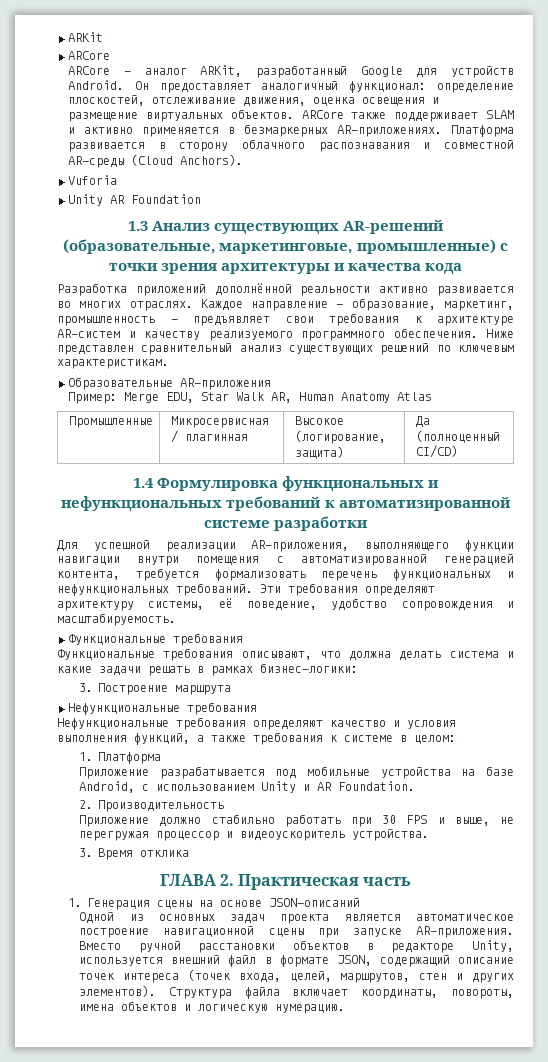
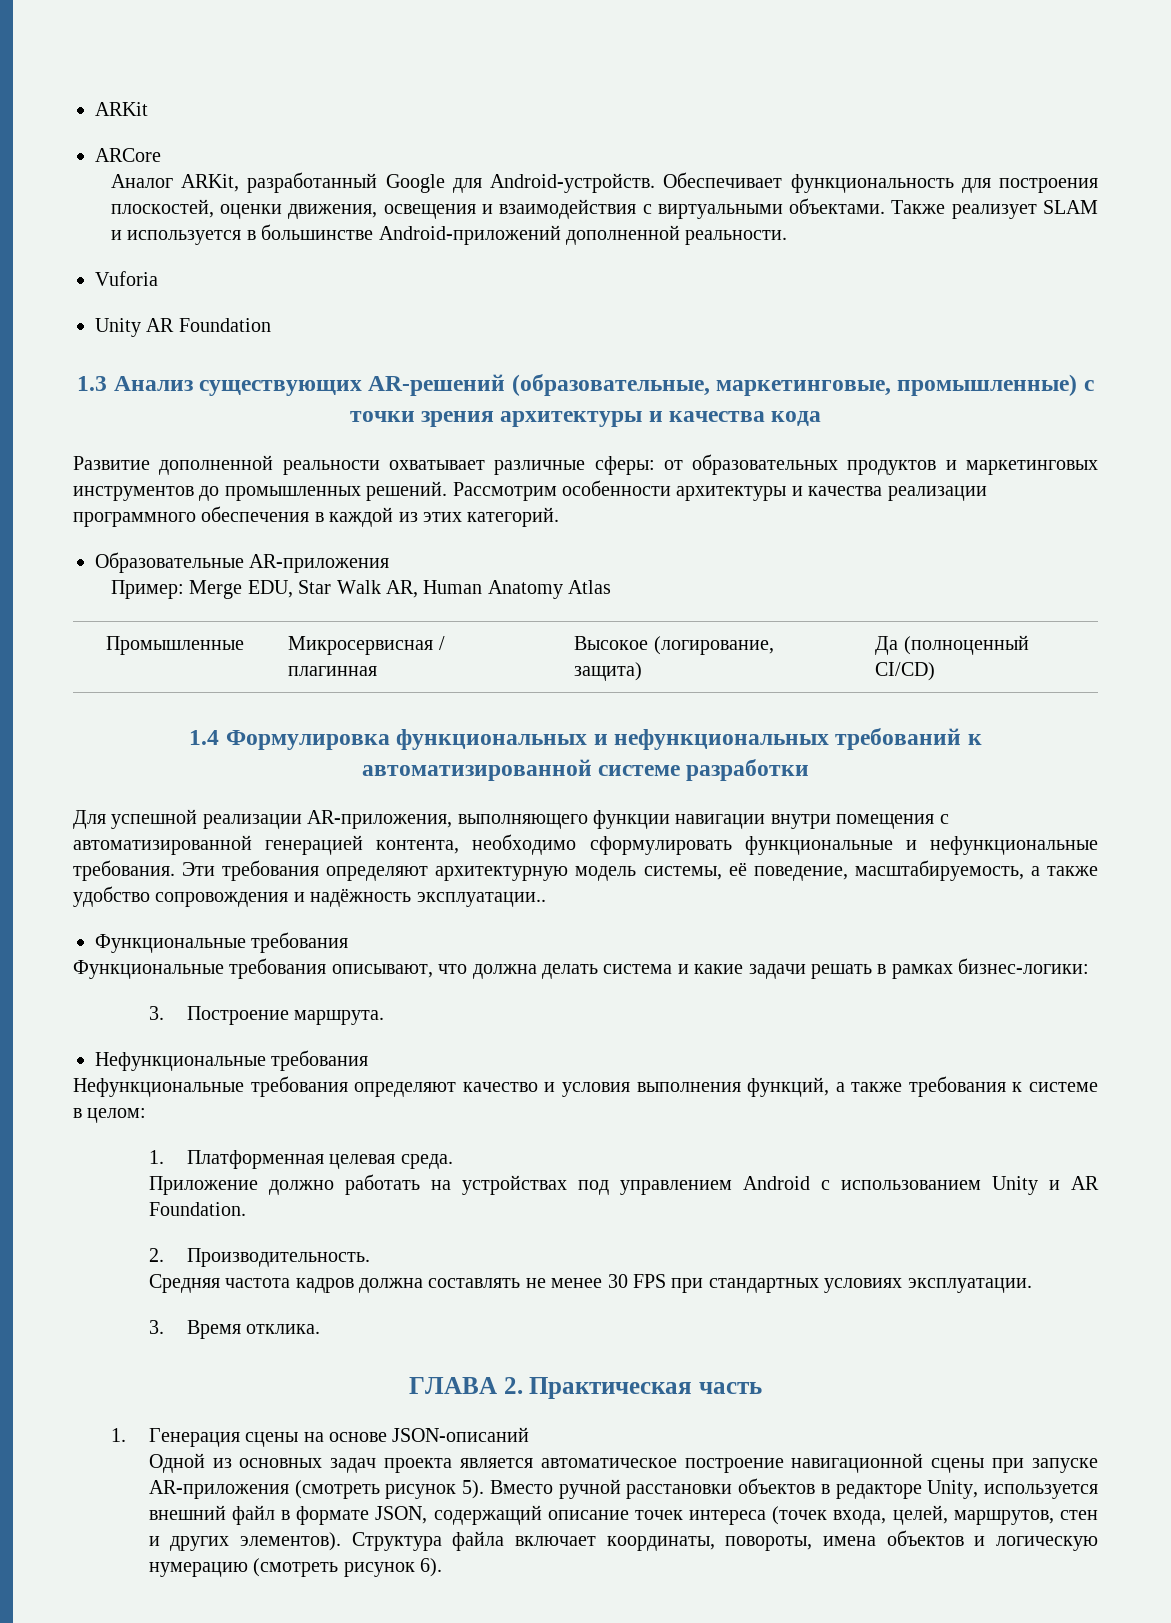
[68,66,187,75] ARCore - аналог -> [110,174,173,188] Аналог
[451,66,514,78] [68,80,514,93] [68,95,440,107] [68,109,514,122] [68,124,514,137] [68,139,514,152] [68,154,244,168] устройств Android. Он предоставляет аналогичный функционал: определение плоскостей, отслеживание движения, оценка освещения и размещение виртуальных объектов. ARCore также поддерживает SLAM и активно применяется в безмаркерных AR-приложениях. Платформа развивается в сторону облачного распознавания и совместной AR-среды (Cloud Anchors). -> [490,172,1098,193] [110,198,1099,219] [110,224,788,245] Android-устройств. Обеспечивает функциональность для построения плоскостей, оценки движения, освещения и взаимодействия с виртуальными объектами. Также реализует SLAM и используется в большинстве Android-приложений дополненной реальности.
[57,283,514,296] [57,298,514,311] [57,313,514,326] [57,328,514,341] [57,343,514,355] [57,359,169,369] Разработка приложений дополнённой реальности активно развивается во многих отраслях. Каждое направление - образование, маркетинг, промышленность — предъявляет свои требования к архитектуре AR-систем и качеству реализуемого программного обеспечения. Ниже представлен сравнительный анализ существующих решений по ключевым характеристикам. -> [73,454,1098,475] [73,480,987,501] [73,506,560,527] Развитие дополненной реальности охватывает различные сферы: от образовательных продуктов и маркетинговых инструментов до промышленных решений. Рассмотрим особенности архитектуры и качества реализации программного обеспечения в каждой из этих категорий.
[135,568,514,581] [57,583,253,596] требуется формализовать перечень функциональных и нефункциональных требований. -> [472,834,1098,855] [73,860,175,881] необходимо сформулировать функциональные и нефункциональные требования.
[57,601,134,611] архитектуру -> [435,866,637,881] архитектурную модель
(317, 606) none -> [854,860,1098,881] масштабируемость, а также
[57,613,176,626] масштабируемость. -> [310,888,546,907] надёжность эксплуатации..
[175,685,232,695] маршрута -> [294,1010,385,1025] маршрута.
[98,752,162,764] [79,766,514,779] [79,781,136,793] Платформа // Приложение разрабатывается под мобильные устройства на базе Android, -> [186,1150,453,1169] [148,1174,810,1195] Платформенная целевая среда. // Приложение должно работать на устройствах под управлением Android
[98,800,225,812] [79,814,514,827] [79,829,430,841] Производительность // Приложение должно стабильно работать при 30 FPS и выше, не перегружая процессор и видеоускоритель устройства. -> [186,1248,370,1267] [148,1274,1032,1293] Производительность. // Средняя частота кадров должна составлять не менее 30 FPS при стандартных условиях эксплуатации.
[140,850,190,857] отклика -> [246,1324,321,1334] отклика.
[416,926,514,938] AR-приложения. -> [148,1480,485,1499] AR-приложения (смотреть рисунок 5).
[275,1004,346,1014] нумерацию. -> [148,1558,442,1577] нумерацию (смотреть рисунок 6).

